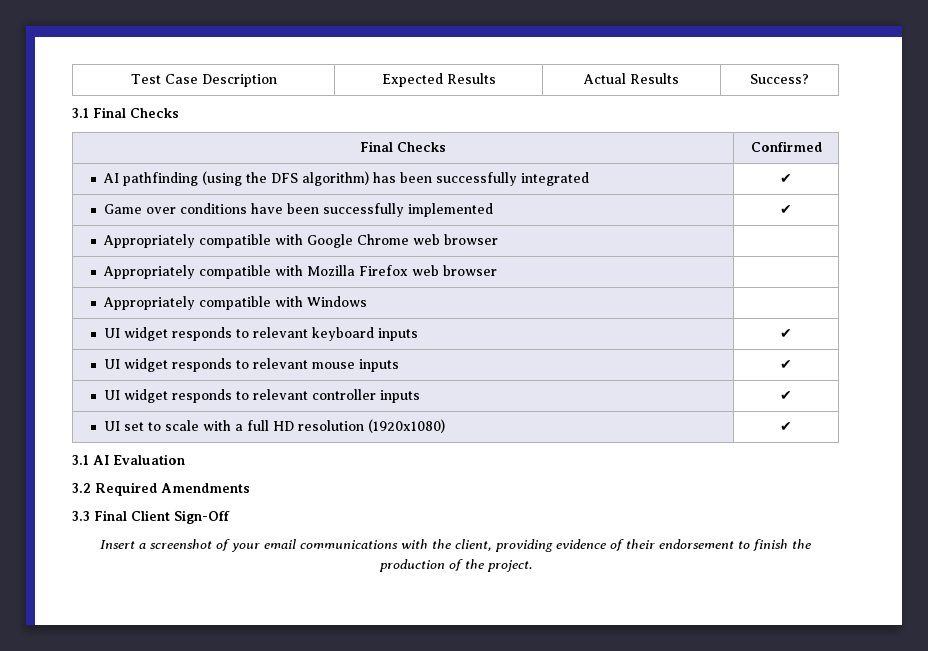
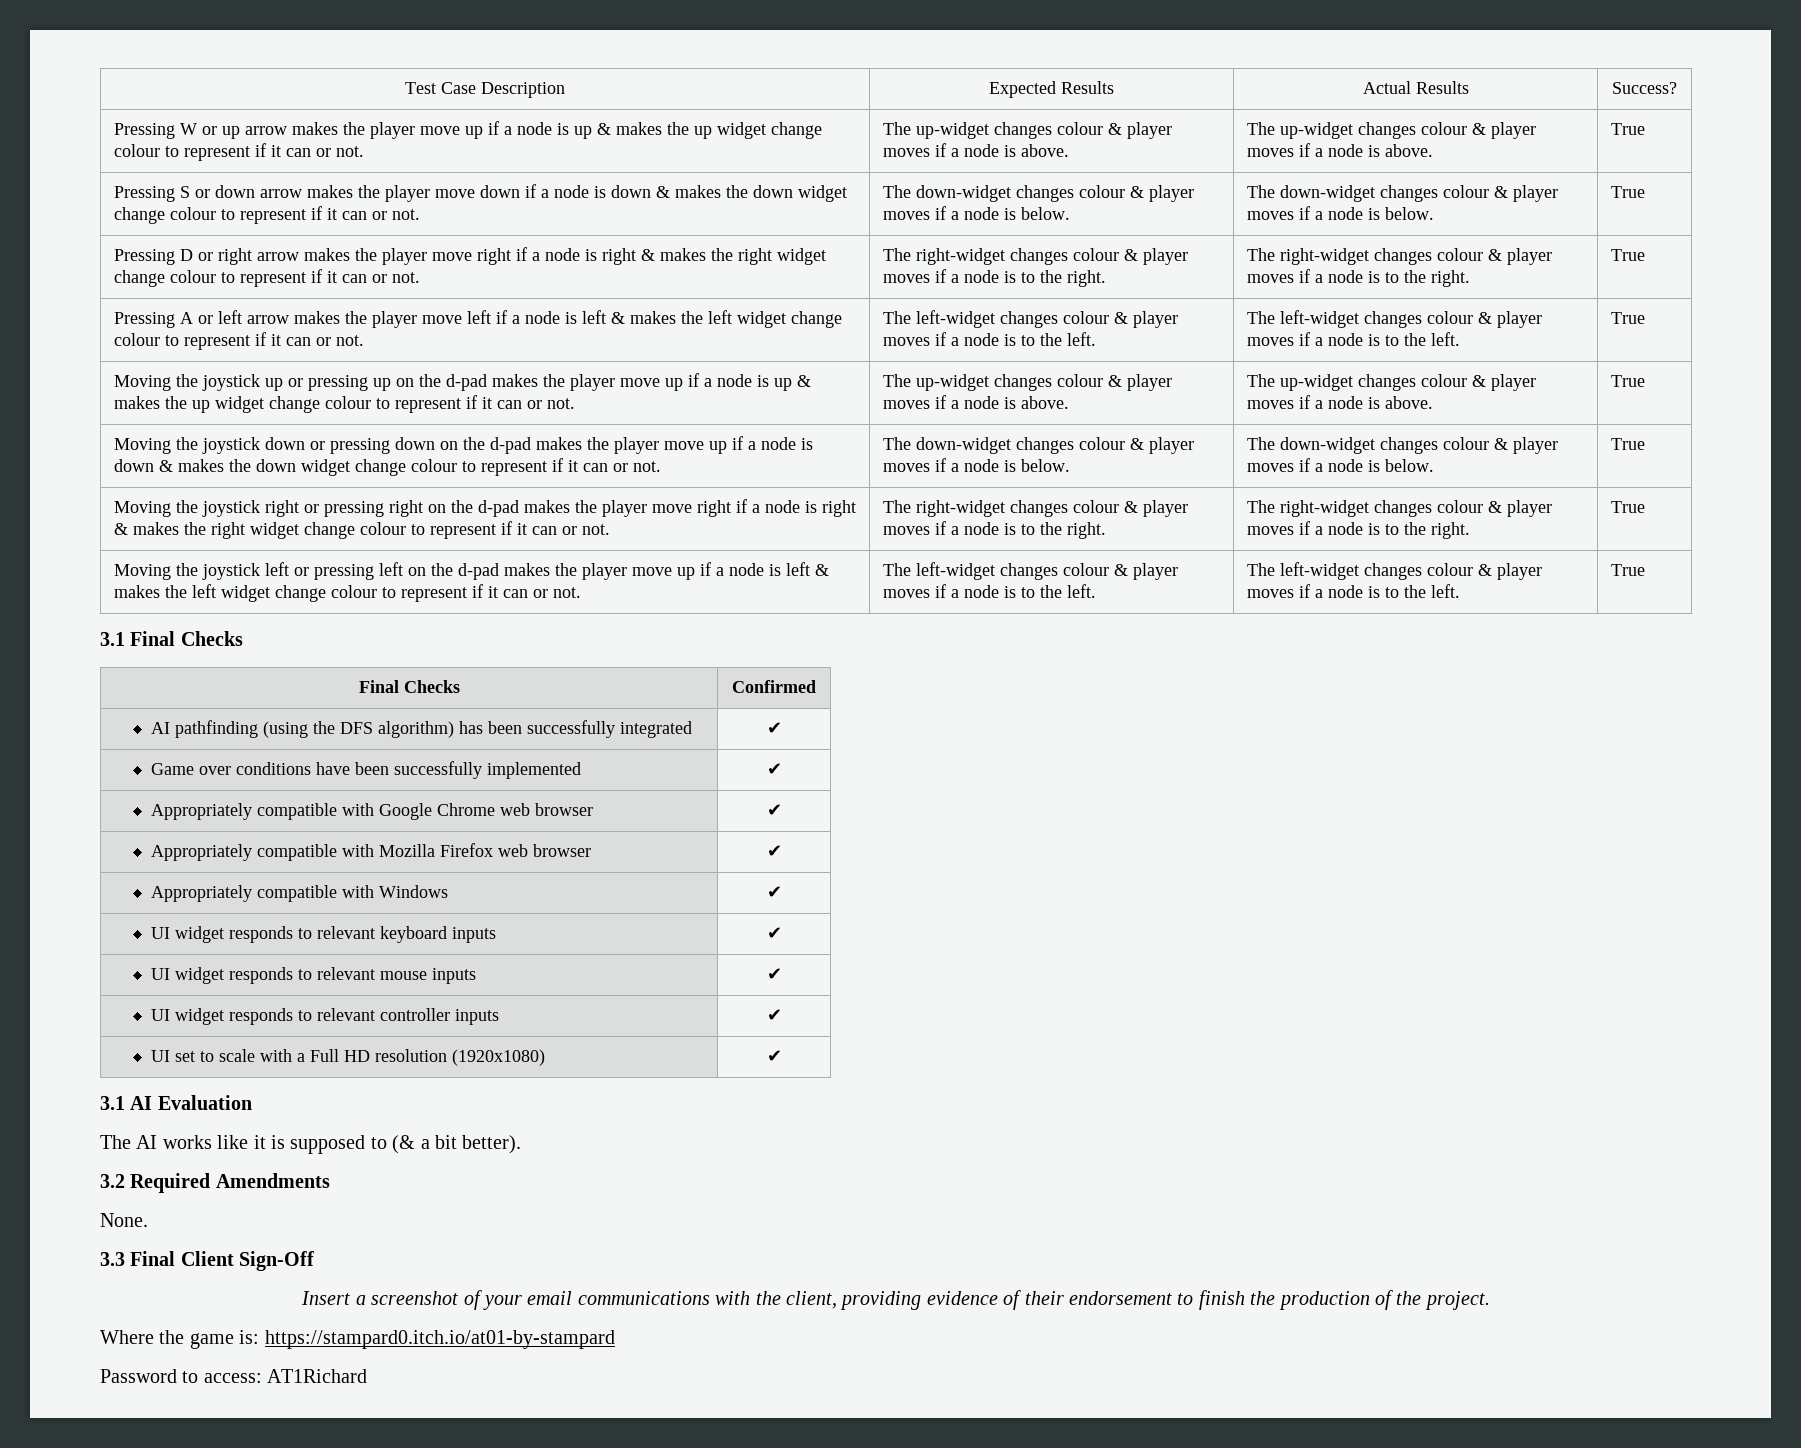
(809, 79) none -> [113,121,822,139] [113,143,364,161] [882,122,1172,139] [882,143,1069,157] [1246,122,1536,139] [1246,143,1433,157] [1610,123,1645,135] [113,184,847,202] [113,206,420,224] [882,185,1194,202] [882,206,1070,220] [1246,185,1558,202] [1246,206,1434,220] [1610,186,1645,198] [113,247,826,265] [113,269,420,287] [882,248,1188,265] [882,269,1106,287] [1246,248,1552,265] [1246,269,1470,287] [1610,249,1645,261] [113,310,842,328] [113,332,364,350] [882,310,1178,328] [882,332,1096,346] [1246,310,1542,328] [1246,332,1460,346] [1610,312,1645,324] [113,373,811,391] [113,395,575,413] [882,374,1172,391] [882,395,1069,409] [1246,374,1536,391] [1246,395,1433,409] [1610,375,1645,387] [113,436,813,454] [113,458,661,476] [882,437,1194,454] [882,458,1070,472] [1246,437,1558,454] [1246,458,1434,472] [1610,438,1645,450] [113,499,856,517] [113,521,610,539] [882,500,1188,517] [882,521,1106,539] [1246,500,1552,517] [1246,521,1470,539] [1610,501,1645,513] [113,562,829,580] [113,584,581,602] [882,562,1178,580] [882,584,1096,598] [1246,562,1542,580] [1246,584,1460,598] [1610,564,1645,576] // Pressing W or up arrow makes the player move up if a node is up & makes the up widget change colour to represent if it can or not. | The up-widget changes colour & player moves if a node is above. | The up-widget changes colour & player moves if a node is above. | True // Pressing S or down arrow makes the player move down if a node is down & makes the down widget change colour to represent if it can or not. | The down-widget changes colour & player moves if a node is below. | The down-widget changes colour & player moves if a node is below. | True // Pressing D or right arrow makes the player move right if a node is right & makes the right widget change colour to represent if it can or not. | The right-widget changes colour & player moves if a node is to the right. | The right-widget changes colour & player moves if a node is to the right. | True // Pressing A or left arrow makes the player move left if a node is left & makes the left widget change colour to represent if it can or not. | The left-widget changes colour & player moves if a node is to the left. | The left-widget changes colour & player moves if a node is to the left. | True // Moving the joystick up or pressing up on the d-pad makes the player move up if a node is up & makes the up widget change colour to represent if it can or not. | The up-widget changes colour & player moves if a node is above. | The up-widget changes colour & player moves if a node is above. | True // Moving the joystick down or pressing down on the d-pad makes the player move up if a node is down & makes the down widget change colour to represent if it can or not. | The down-widget changes colour & player moves if a node is below. | The down-widget changes colour & player moves if a node is below. | True // Moving the joystick right or pressing right on the d-pad makes the player move right if a node is right & makes the right widget change colour to represent if it can or not. | The right-widget changes colour & player moves if a node is to the right. | The right-widget changes colour & player moves if a node is to the right. | True // Moving the joystick left or pressing left on the d-pad makes the player move up if a node is left & makes the left widget change colour to represent if it can or not. | The left-widget changes colour & player moves if a node is to the left. | The left-widget changes colour & player moves if a node is to the left. | True
(498, 239) none -> [766,804,782,816] ✔
(497, 270) none -> [766,845,782,857] ✔
(367, 301) none -> [766,886,782,898] ✔
[246,420,269,431] full -> [309,1049,339,1062] Full
(185, 459) none -> [100,1135,522,1154] // The AI works like it is supposed to (& a bit better).
(250, 488) none -> [100,1213,148,1227] // None.
(532, 566) none -> [100,1330,615,1349] [100,1369,368,1383] // Where the game is: https://stampard0.itch.io/at01-by-stampard // Password to access: AT1Richard

